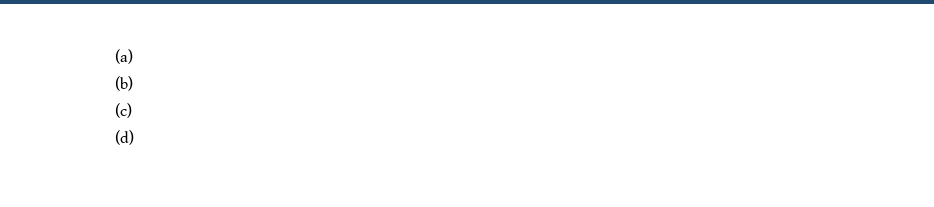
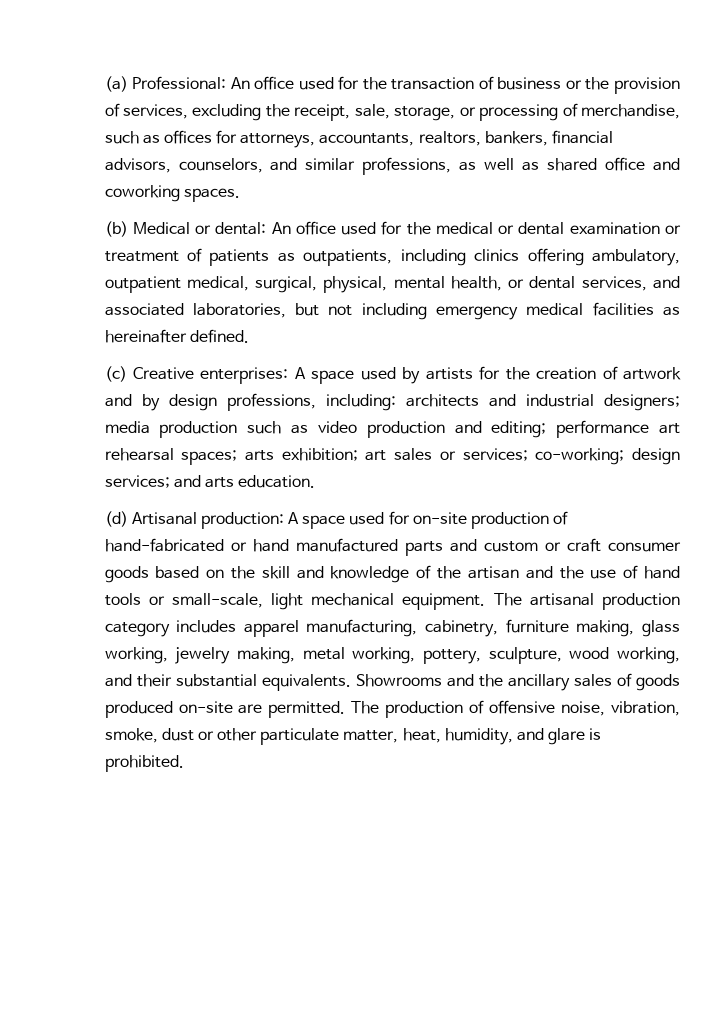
[114,76,133,91] [114,103,132,118] [114,130,134,145] // (b) // (c) // (d) -> [132,76,680,94] [104,103,680,121] [104,130,614,148] [104,157,680,175] [104,185,240,202] [104,221,681,237] [104,248,680,266] [104,276,681,293] [104,302,680,320] [104,329,249,343] [104,366,681,384] [104,393,680,411] [104,420,680,438] [104,448,681,465] [104,475,316,488] [104,511,569,529] [104,538,681,556] [104,565,680,583] [104,593,680,610] [104,619,680,637] [104,647,680,664] [104,673,680,691] [104,700,681,718] [104,728,602,745] [104,755,184,772] Professional: An office used for the transaction of business or the provision of services, excluding the receipt, sale, storage, or processing of merchandise, such as offices for attorneys, accountants, realtors, bankers, financial advisors, counselors, and similar professions, as well as shared office and coworking spaces. // (b) Medical or dental: An office used for the medical or dental examination or treatment of patients as outpatients, including clinics offering ambulatory, outpatient medical, surgical, physical, mental health, or dental services, and associated laboratories, but not including emergency medical facilities as hereinafter defined. // (c) Creative enterprises: A space used by artists for the creation of artwork and by design professions, including: architects and industrial designers; media production such as video production and editing; performance art rehearsal spaces; arts exhibition; art sales or services; co-working; design services; and arts education. // (d) Artisanal production: A space used for on-site production of hand-fabricated or hand manufactured parts and custom or craft consumer goods based on the skill and knowledge of the artisan and the use of hand tools or small-scale, light mechanical equipment. The artisanal production category includes apparel manufacturing, cabinetry, furniture making, glass working, jewelry making, metal working, pottery, sculpture, wood working, and their substantial equivalents. Showrooms and the ancillary sales of goods produced on-site are permitted. The production of offensive noise, vibration, smoke, dust or other particulate matter, heat, humidity, and glare is prohibited.

